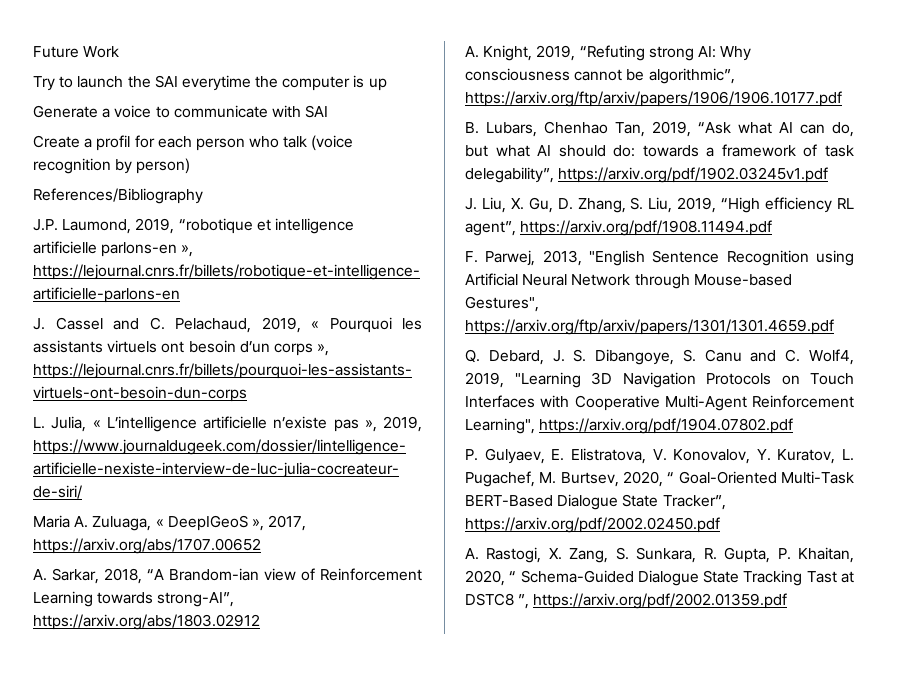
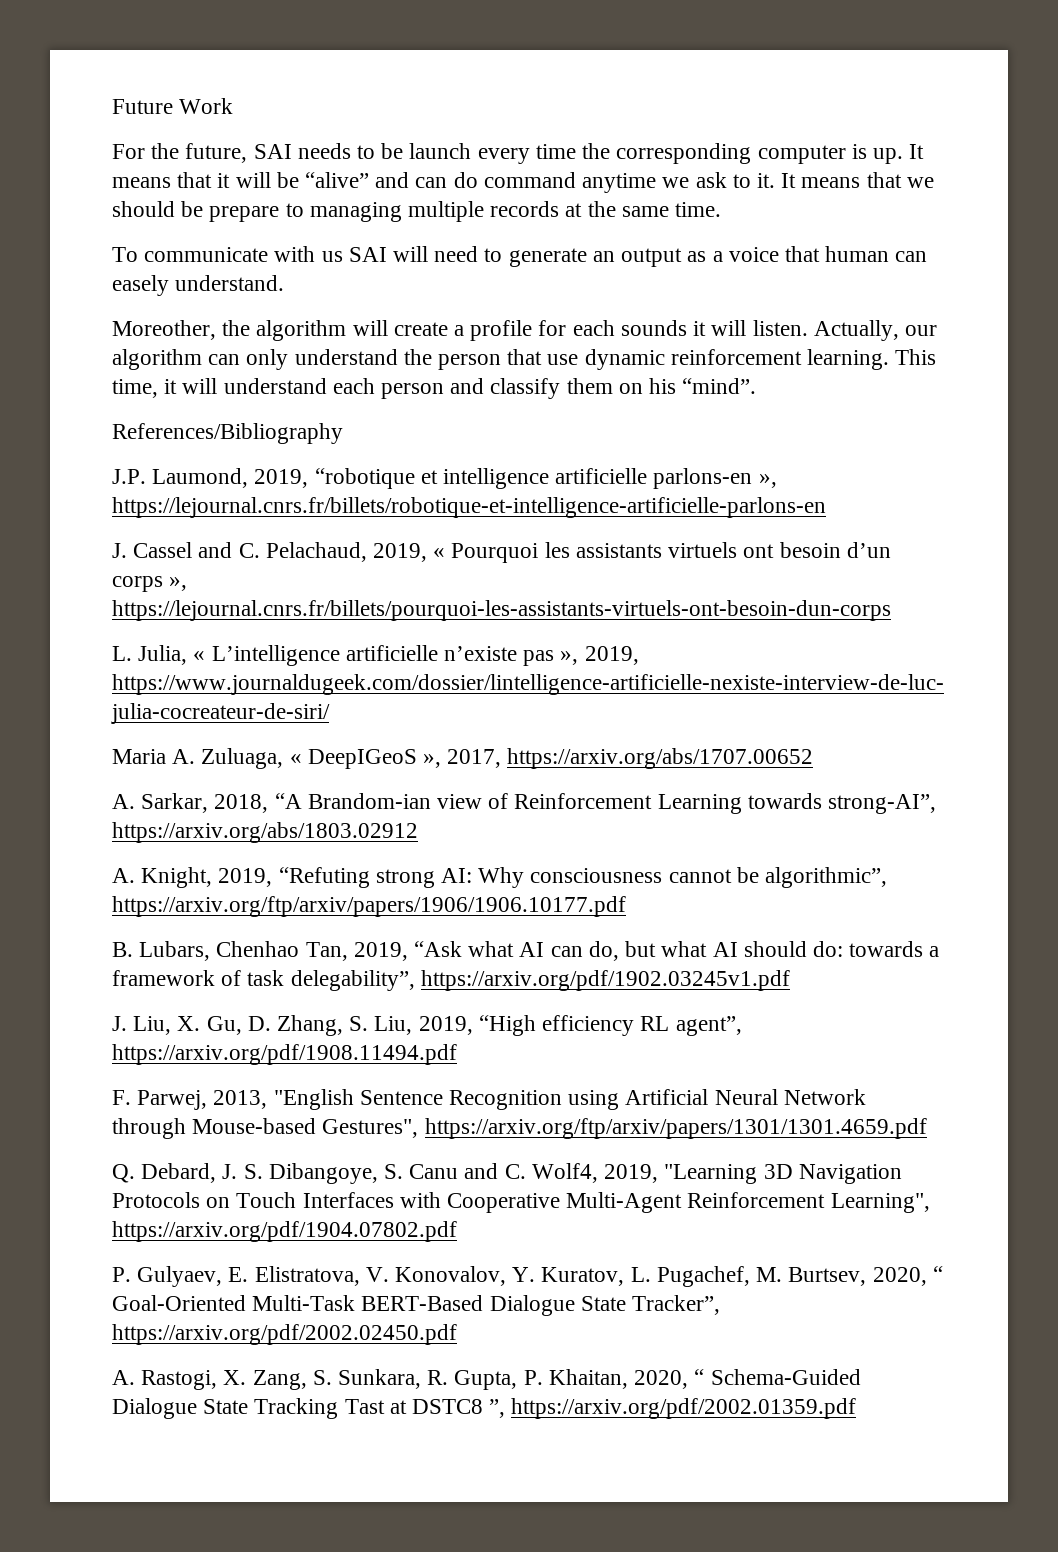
[33,75,387,91] [33,105,329,118] [33,135,354,151] [33,158,191,174] Try to launch the SAI everytime the computer is up // Generate a voice to communicate with SAI // Create a profil for each person who talk (voice recognition by person) -> [112,143,925,164] [112,172,934,193] [112,201,722,222] [112,246,928,267] [112,275,285,296] [112,320,937,341] [112,349,937,370] [112,378,757,399] For the future, SAI needs to be launch every time the corresponding computer is up. It means that it will be “alive” and can do command anytime we ask to it. It means that we should be prepare to managing multiple records at the same time. // To communicate with us SAI will need to generate an output as a voice that human can easely understand. // Moreother, the algorithm will create a profile for each sounds it will listen. Actually, our algorithm can only understand the person that use dynamic reinforcement learning. This time, it will understand each person and classify them on his “mind”.

